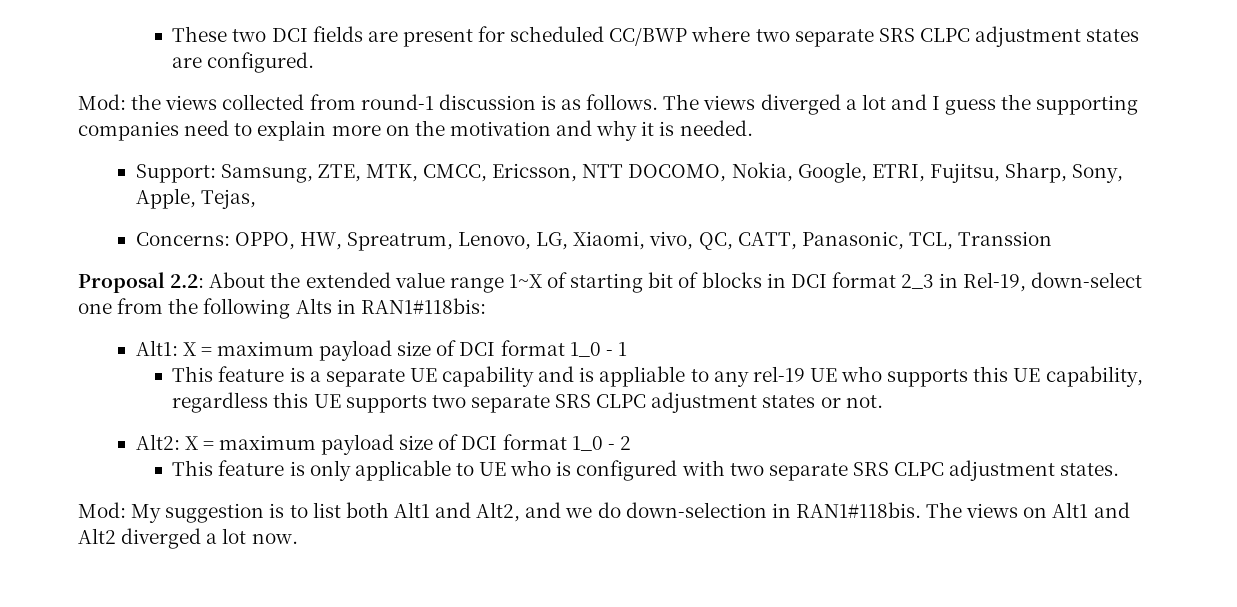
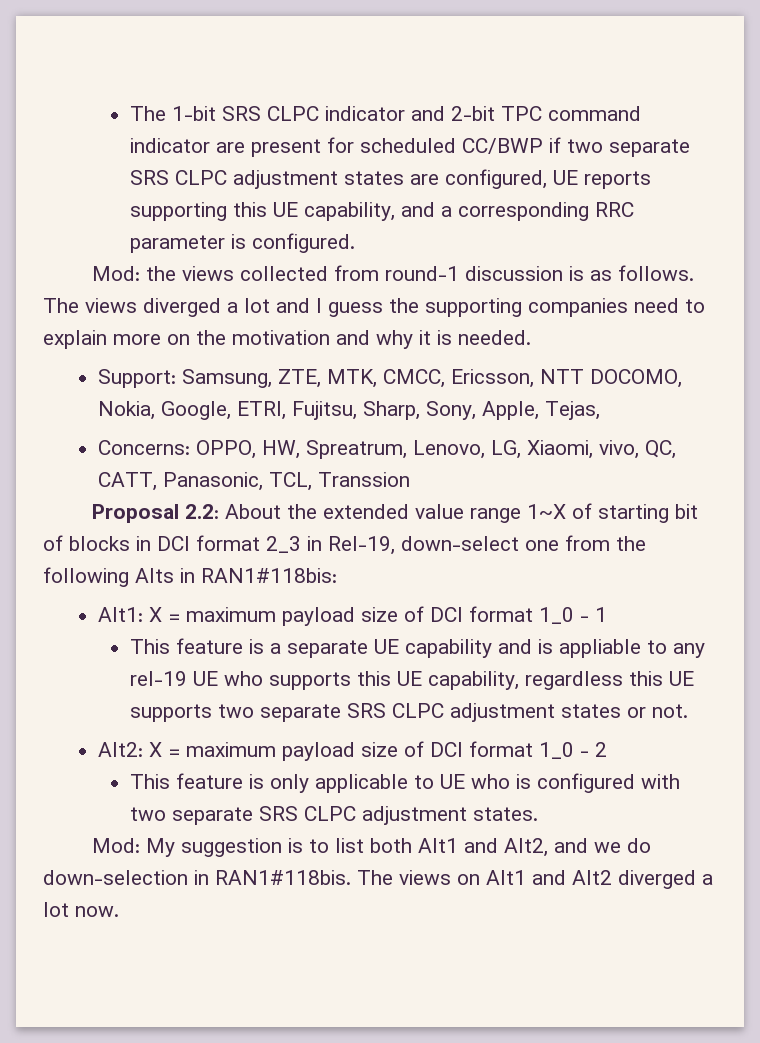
[172,26,363,42] These two DCI fields -> [129,106,641,121] [129,138,210,153] The 1-bit SRS CLPC indicator and 2-bit TPC command indicator
[691,26,751,42] where -> [548,137,561,153] if
(203, 62) none -> [444,169,651,189] [129,202,634,221] [129,234,246,253] configured, UE reports supporting this UE capability, and a corresponding RRC parameter is

